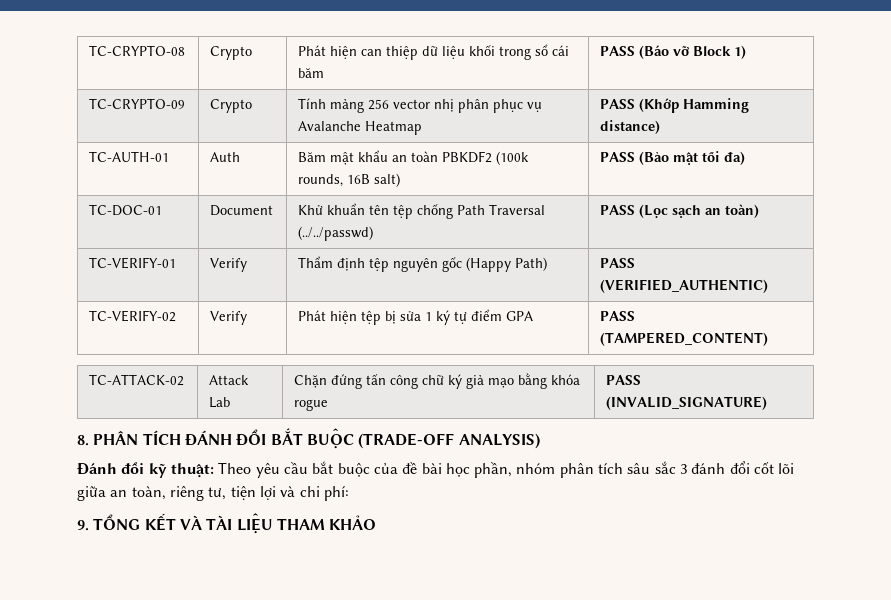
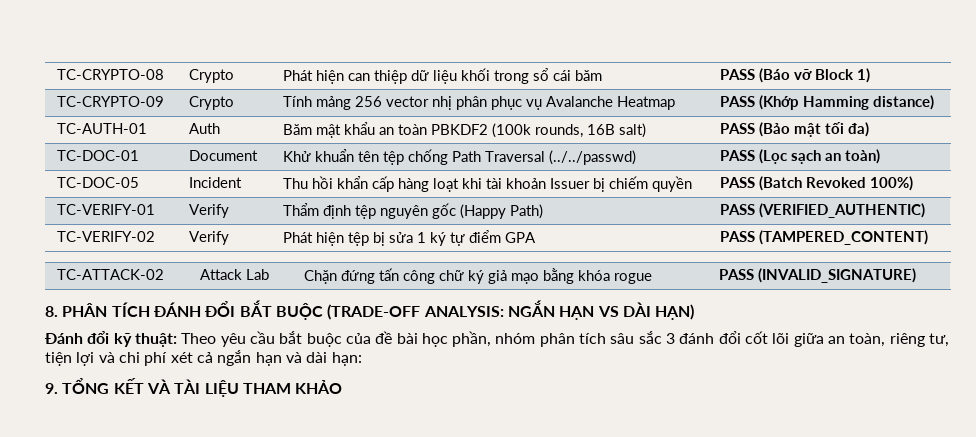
(760, 211) none -> [57,177,140,188] [189,177,243,188] [283,176,693,192] [720,176,914,191] // TC-DOC-05 | Incident | Thu hồi khẩn cấp hàng loạt khi tài khoản Issuer bị chiếm quyền | PASS (Batch Revoked 100%)
[458,433,540,449] ANALYSIS) -> [423,300,695,320] ANALYSIS: NGẮN HẠN VS DÀI HẠN)
[323,486,349,501] phí: -> [144,350,362,366] phí xét cả ngắn hạn và dài hạn:

